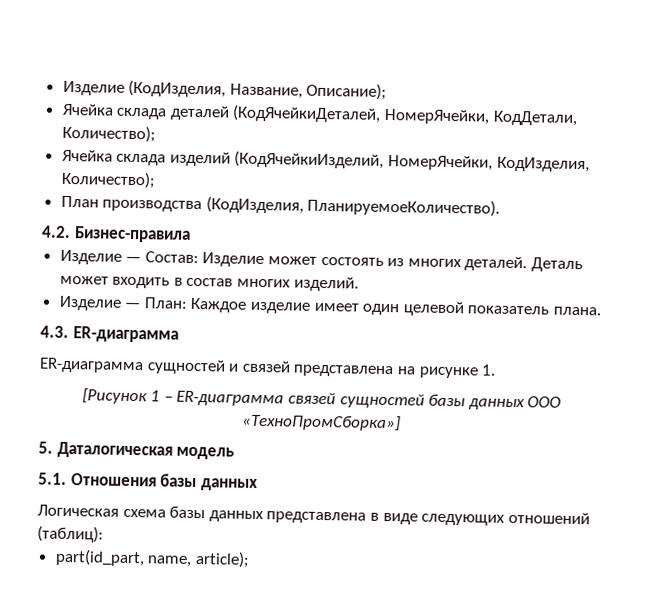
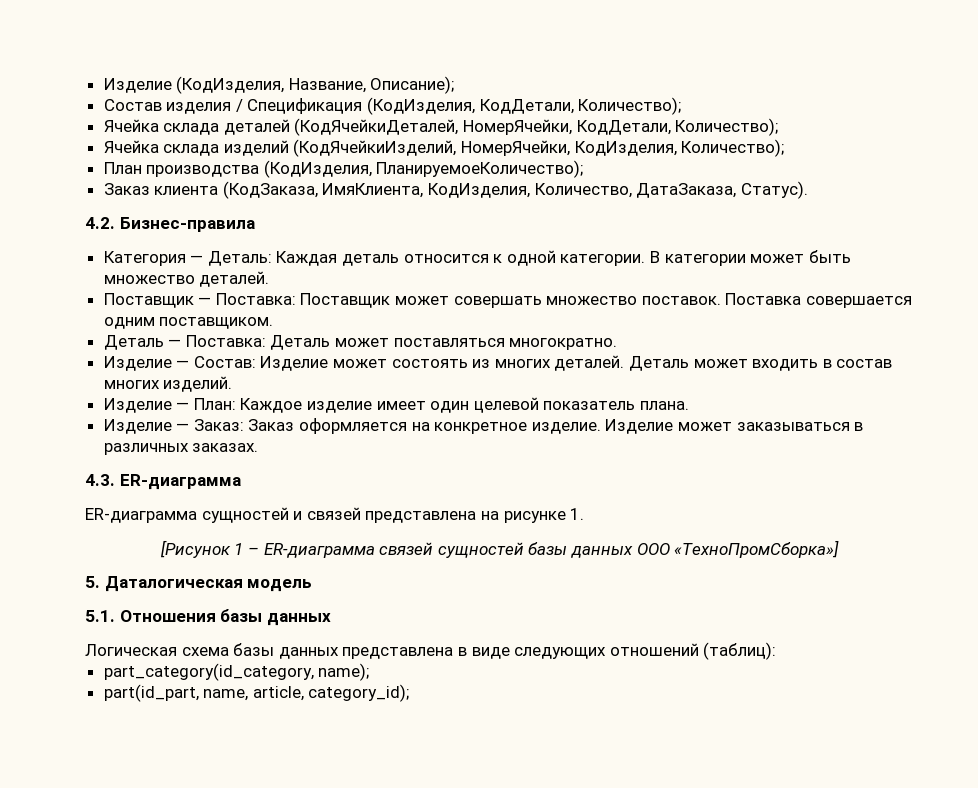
(388, 91) none -> [103,97,682,115] // Состав изделия / Спецификация (КодИзделия, КодДетали, Количество);
[307,197,501,217] [41,225,191,243] ПланируемоеКоличество). // 4.2. Бизнес-правила -> [376,160,584,178] [103,181,808,199] [85,217,255,232] [103,250,851,266] [103,271,270,287] [103,293,913,308] [103,317,274,329] [103,335,618,350] ПланируемоеКоличество); // Заказ клиента (КодЗаказа, ИмяКлиента, КодИзделия, Количество, ДатаЗаказа, Статус). // 4.2. Бизнес-правила // Категория — Деталь: Каждая деталь относится к одной категории. В категории может быть множество деталей. // Поставщик — Поставка: Поставщик может совершать множество поставок. Поставка совершается одним поставщиком. // Деталь — Поставка: Деталь может поставляться многократно.
(602, 311) none -> [103,418,864,434] [103,443,259,455] // Изделие — Заказ: Заказ оформляется на конкретное изделие. Изделие может заказываться в различных заказах.
(104, 534) none -> [103,663,370,681] // part_category(id_category, name);
[194,551,250,568] article); -> [252,684,410,702] article, category_id);

